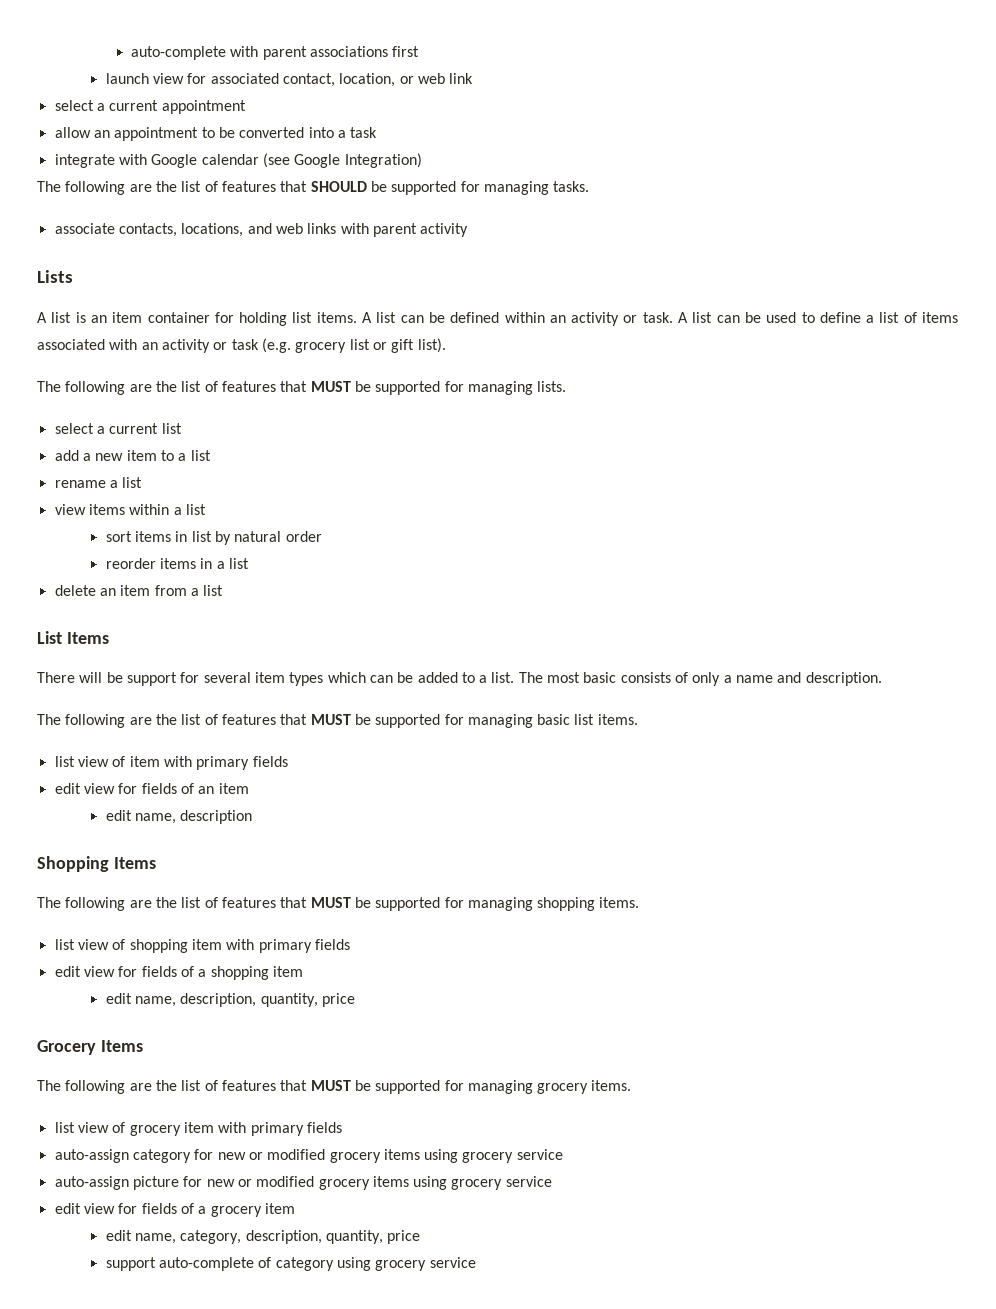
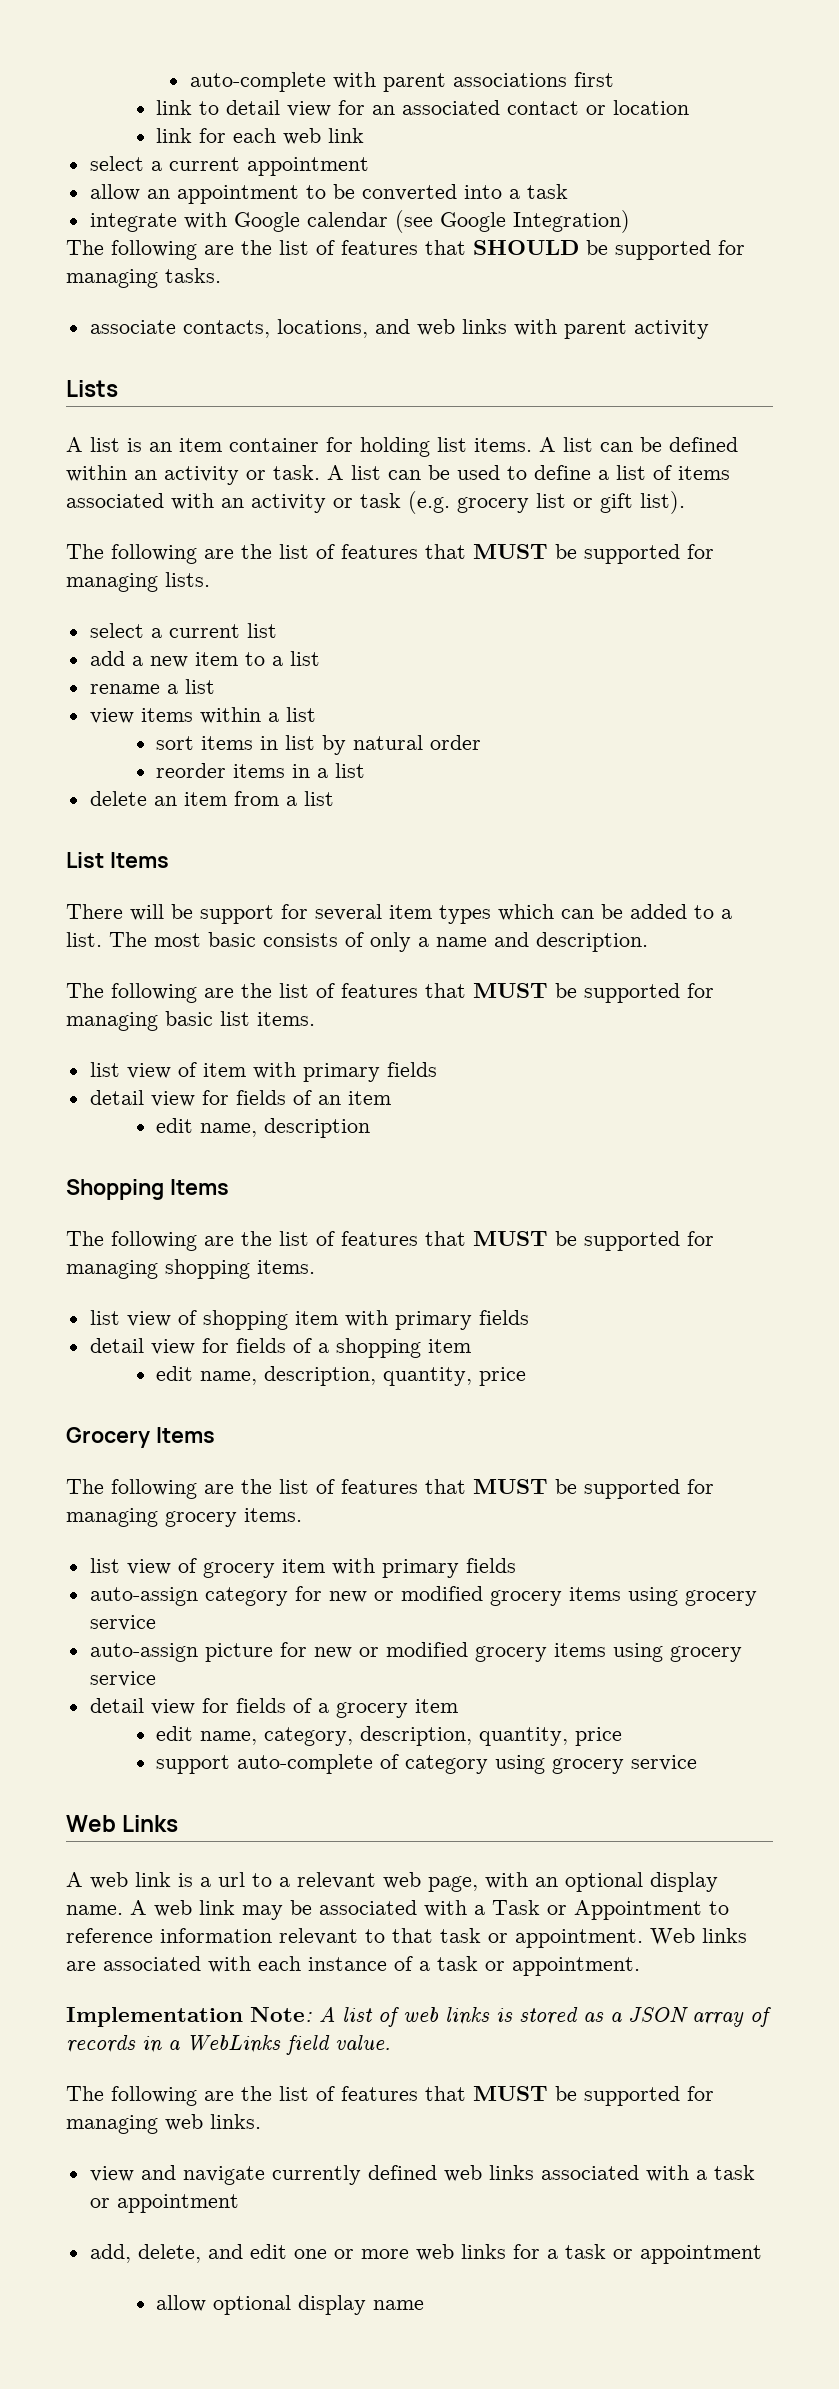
[105,73,414,87] launch view for associated contact, location, or -> [156,100,690,117] [156,128,277,143] link to detail view for an associated contact or location // link for each
[54,783,81,794] edit -> [89,1090,144,1105] detail
[54,966,81,977] edit -> [89,1338,144,1353] detail
[54,1203,81,1214] edit -> [89,1698,144,1713] detail
(476, 1262) none -> [66,1815,179,1832] [66,1872,718,1892] [66,1900,729,1920] [66,1928,747,1948] [66,1956,640,1976] [66,2006,771,2027] [66,2035,391,2055] [66,2086,714,2106] [66,2114,261,2134] [89,2165,755,2185] [89,2194,239,2213] [89,2244,762,2264] [156,2295,425,2315] // Web Links // A web link is a url to a relevant web page, with an optional display name. A web link may be associated with a Task or Appointment to reference information relevant to that task or appointment. Web links are associated with each instance of a task or appointment. // Implementation Note: A list of web links is stored as a JSON array of records in a WebLinks field value. // The following are the list of features that MUST be supported for managing web links. // view and navigate currently defined web links associated with a task or appointment // add, delete, and edit one or more web links for a task or appointment // allow optional display name

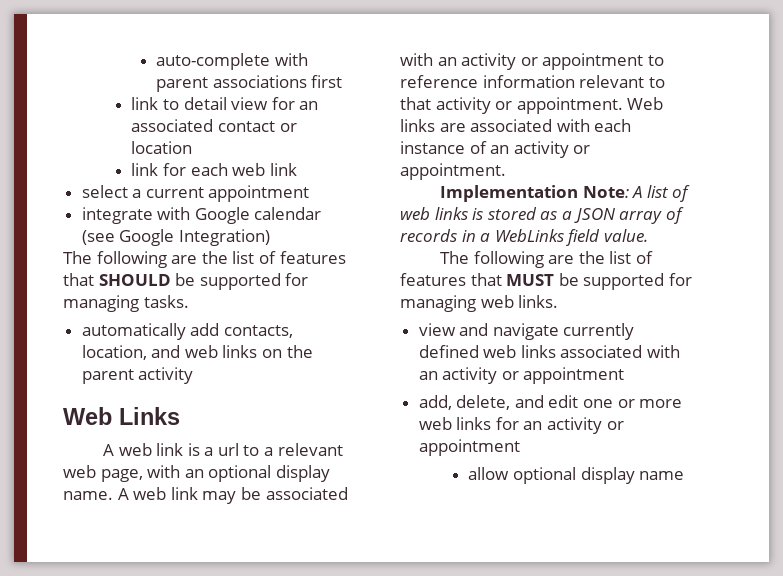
[89,184,568,204] // allow an appointment to be converted into a task -> (310, 193) none
[89,319,368,338] associate contacts, locations, -> [81,323,293,340] [81,345,147,360] automatically add contacts, location,
[513,319,557,336] with -> [262,345,313,358] on the
[66,380,118,397] [66,437,738,457] [66,465,730,485] [66,491,685,514] [66,544,714,564] [66,572,210,592] [89,623,277,638] [89,651,320,668] [89,679,215,694] [89,707,316,724] [156,735,482,755] [156,763,366,778] [89,791,334,806] [66,852,169,868] [66,904,732,924] [66,932,648,952] [66,983,714,1003] [66,1011,315,1031] [89,1062,437,1082] [89,1090,391,1107] [156,1118,371,1138] [66,1179,229,1200] [66,1231,714,1251] [66,1259,315,1279] [89,1310,529,1330] [89,1338,471,1358] [156,1366,527,1386] [66,1427,215,1448] [66,1479,714,1499] [66,1508,302,1527] [89,1558,516,1578] [89,1586,757,1606] [89,1615,156,1631] [89,1642,742,1662] [89,1671,156,1687] [89,1698,458,1718] [156,1726,623,1746] [156,1754,698,1774] // Lists // A list is an item container for holding list items. A list can be defined within an activity or task. A list can be used to define a list of items associated with an activity or task (e.g. grocery list or gift list). // The following are the list of features that MUST be supported for managing lists. // select a current list // add a new item to a list // rename a list // view items within a list // sort items in list by natural order // reorder items in a list // delete an item from a list // List Items // There will be support for several item types which can be added to a list. The most basic consists of only a name and description. // The following are the list of features that MUST be supported for managing basic list items. // list view of item with primary fields // detail view for fields of an item // edit name, description // Shopping Items // The following are the list of features that MUST be supported for managing shopping items. // list view of shopping item with primary fields // detail view for fields of a shopping item // edit name, description, quantity, price // Grocery Items // The following are the list of features that MUST be supported for managing grocery items. // list view of grocery item with primary fields // auto-assign category for new or modified grocery items using grocery service // auto-assign picture for new or modified grocery items using grocery service // detail view for fields of a grocery item // edit name, category, description, quantity, price // support auto-complete of category using grocery service -> (194, 375) none
[474,1900,702,1920] a Task or Appointment -> [437,53,644,70] an activity or appointment
[440,1928,481,1943] task -> [435,97,491,114] activity
[419,1956,478,1971] a task -> [490,141,569,158] an activity
[695,2165,755,2180] a task -> [418,367,498,384] an activity
[546,2244,606,2259] a task -> [523,417,603,434] an activity

